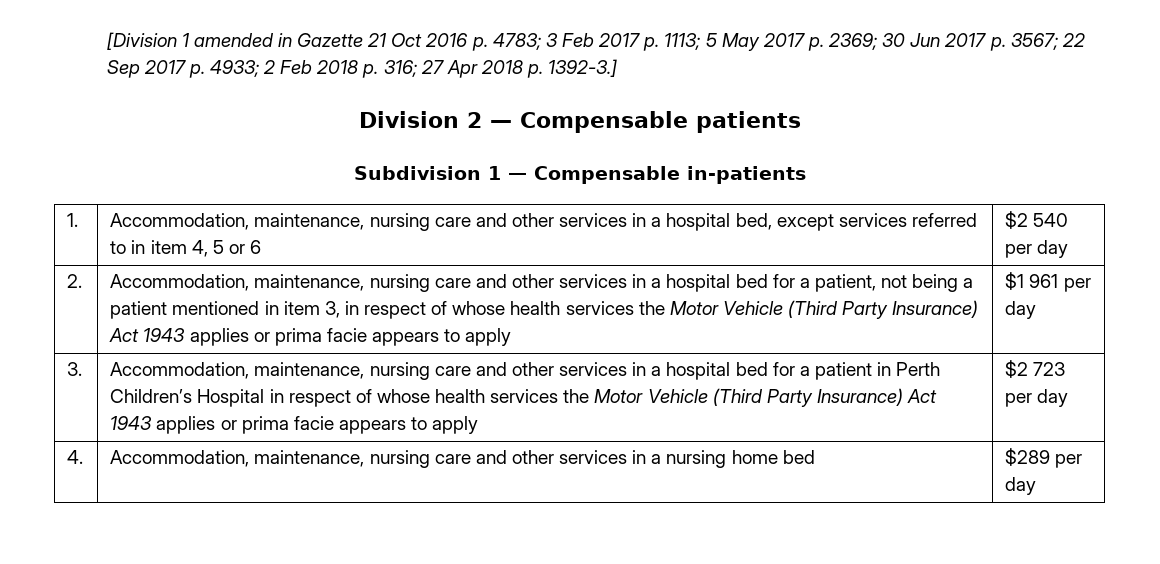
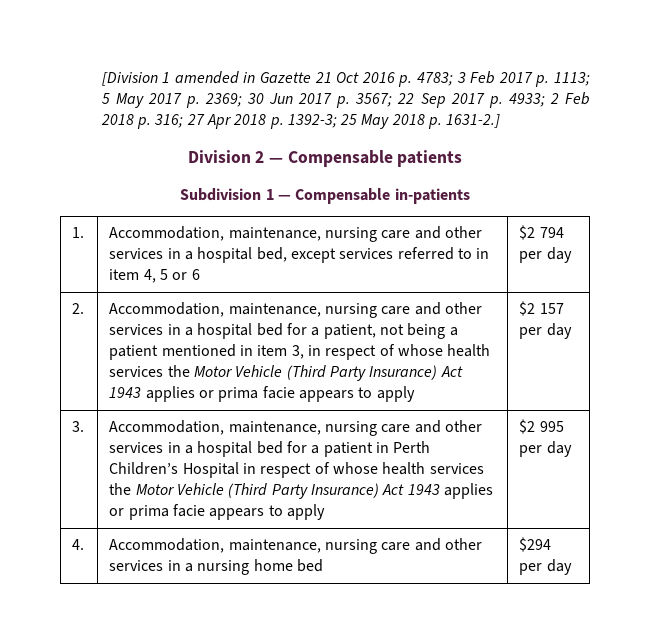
[548,59,618,77] 1392-3.] -> [287,114,501,129] 1392-3; 25 May 2018 p. 1631-2.]
[1033,213,1069,227] 540 -> [539,227,564,238] 794
[1005,272,1059,290] $1 961 -> [519,301,564,316] $2 157
[1033,362,1066,376] 723 -> [539,421,564,432] 995
[1005,448,1051,466] $289 -> [519,537,552,552] $294

